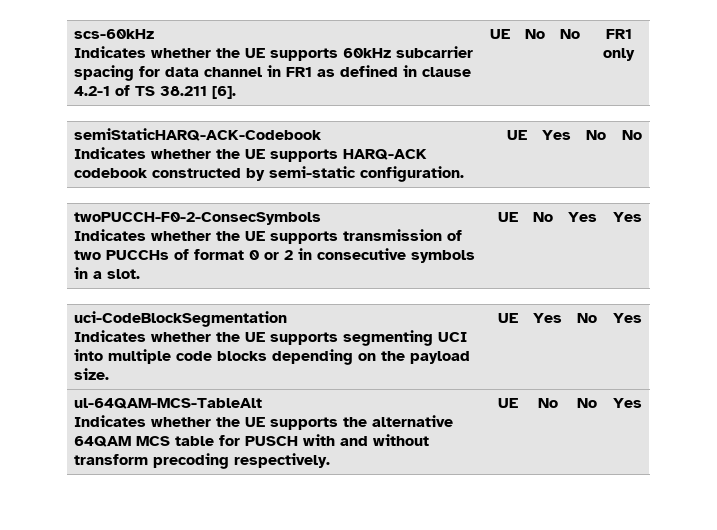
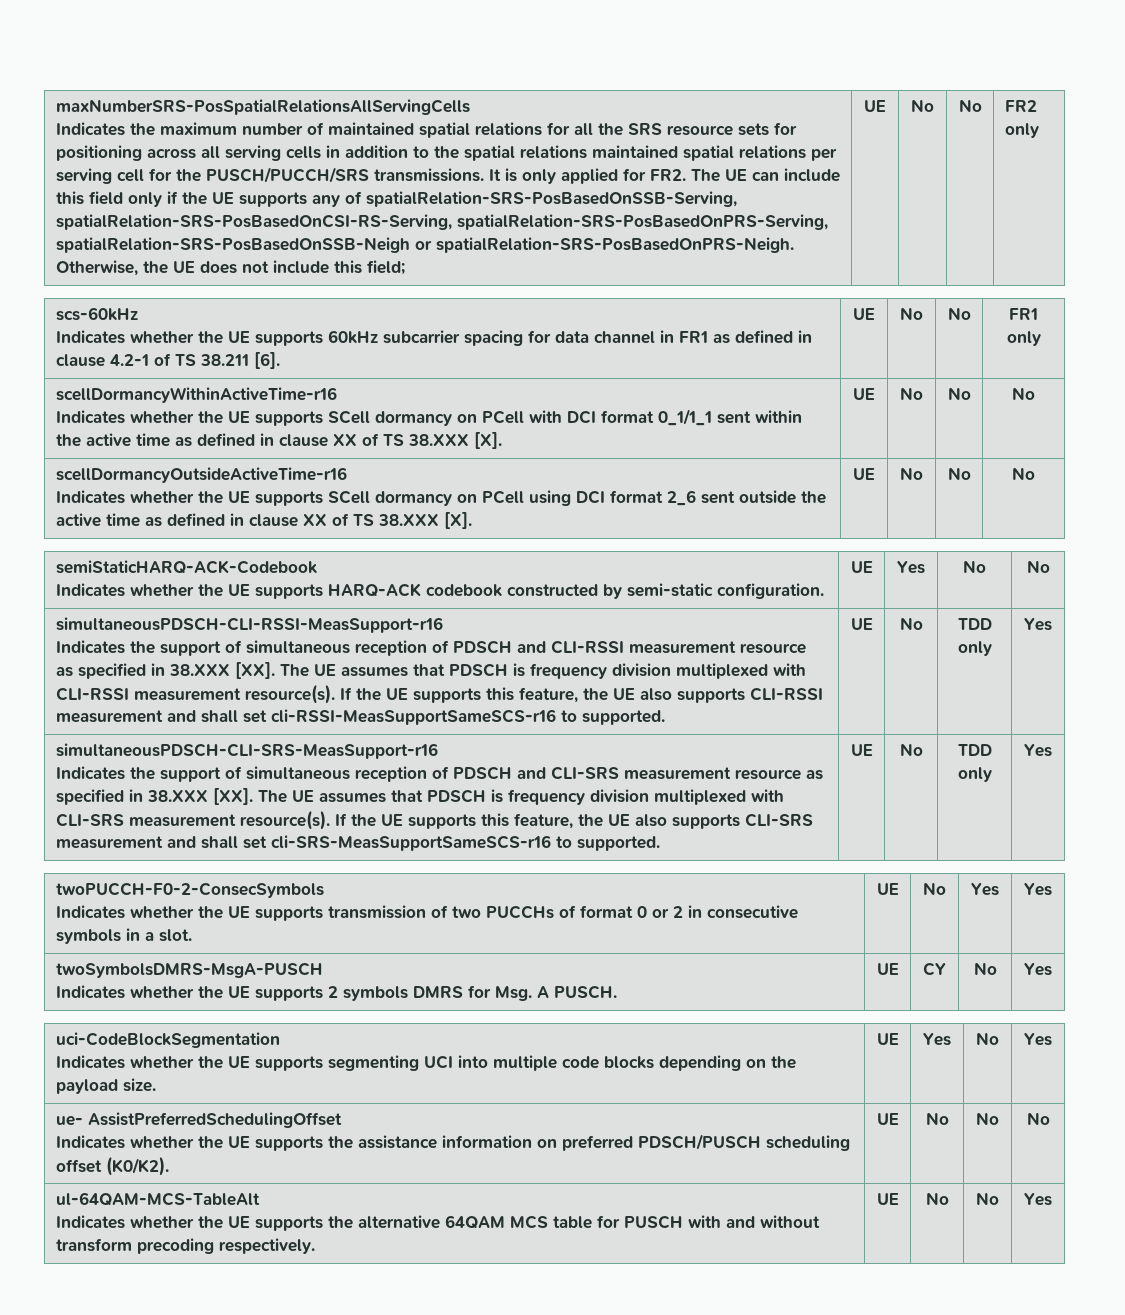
(74, 34) none -> [55,99,470,115] [55,122,797,138] [55,145,837,161] [55,167,840,184] [55,191,737,207] [55,214,828,230] [55,237,794,253] [55,260,405,276] [864,100,886,112] [911,99,934,112] [958,99,982,112] [1004,100,1037,112] [1004,123,1039,138] maxNumberSRS-PosSpatialRelationsAllServingCells // Indicates the maximum number of maintained spatial relations for all the SRS resource sets for positioning across all serving cells in addition to the spatial relations maintained spatial relations per serving cell for the PUSCH/PUCCH/SRS transmissions. It is only applied for FR2. The UE can include this field only if the UE supports any of spatialRelation-SRS-PosBasedOnSSB-Serving, spatialRelation-SRS-PosBasedOnCSI-RS-Serving, spatialRelation-SRS-PosBasedOnPRS-Serving, spatialRelation-SRS-PosBasedOnSSB-Neigh or spatialRelation-SRS-PosBasedOnPRS-Neigh. Otherwise, the UE does not include this field; | UE | No | No | FR2 only //
(635, 54) none -> [55,387,337,403] [55,409,802,426] [55,432,502,449] [853,388,875,400] [900,387,923,400] [947,387,971,400] [1012,387,1035,400] [55,467,347,483] [55,490,826,506] [55,512,472,529] [853,468,875,480] [900,467,923,480] [947,467,971,480] [1012,467,1035,480] // scellDormancyWithinActiveTime-r16 // Indicates whether the UE supports SCell dormancy on PCell with DCI format 0_1/1_1 sent within the active time as defined in clause XX of TS 38.XXX [X]. | UE | No | No | No // scellDormancyOutsideActiveTime-r16 // Indicates whether the UE supports SCell dormancy on PCell using DCI format 2_6 sent outside the active time as defined in clause XX of TS 38.XXX [X]. | UE | No | No | No
(642, 135) none -> [55,617,443,633] [55,640,806,656] [55,662,806,679] [55,684,823,704] [55,709,665,725] [850,618,873,630] [899,617,923,630] [957,618,992,630] [957,641,992,656] [1024,618,1052,631] [55,743,438,759] [55,766,823,782] [55,788,784,805] [55,810,813,830] [55,835,660,851] [850,744,873,756] [899,743,923,756] [957,744,992,756] [957,767,992,782] [1024,744,1052,757] // simultaneousPDSCH-CLI-RSSI-MeasSupport-r16 // Indicates the support of simultaneous reception of PDSCH and CLI-RSSI measurement resource as specified in 38.XXX [XX]. The UE assumes that PDSCH is frequency division multiplexed with CLI-RSSI measurement resource(s). If the UE supports this feature, the UE also supports CLI-RSSI measurement and shall set cli-RSSI-MeasSupportSameSCS-r16 to supported. | UE | No | TDD only | Yes // simultaneousPDSCH-CLI-SRS-MeasSupport-r16 // Indicates the support of simultaneous reception of PDSCH and CLI-SRS measurement resource as specified in 38.XXX [XX]. The UE assumes that PDSCH is frequency division multiplexed with CLI-SRS measurement resource(s). If the UE supports this feature, the UE also supports CLI-SRS measurement and shall set cli-SRS-MeasSupportSameSCS-r16 to supported. | UE | No | TDD only | Yes
(642, 217) none -> [55,962,323,978] [55,985,617,1001] [876,963,899,975] [923,962,946,976] [973,962,997,975] [1024,963,1052,976] // twoSymbolsDMRS-MsgA-PUSCH // Indicates whether the UE supports 2 symbols DMRS for Msg. A PUSCH. | UE | CY | No | Yes
(642, 318) none -> [55,1112,342,1128] [55,1134,850,1151] [55,1156,169,1176] [876,1113,899,1125] [925,1112,949,1125] [976,1112,999,1125] [1026,1112,1050,1125] // ue- AssistPreferredSchedulingOffset // Indicates whether the UE supports the assistance information on preferred PDSCH/PUSCH scheduling offset (K0/K2). | UE | No | No | No

